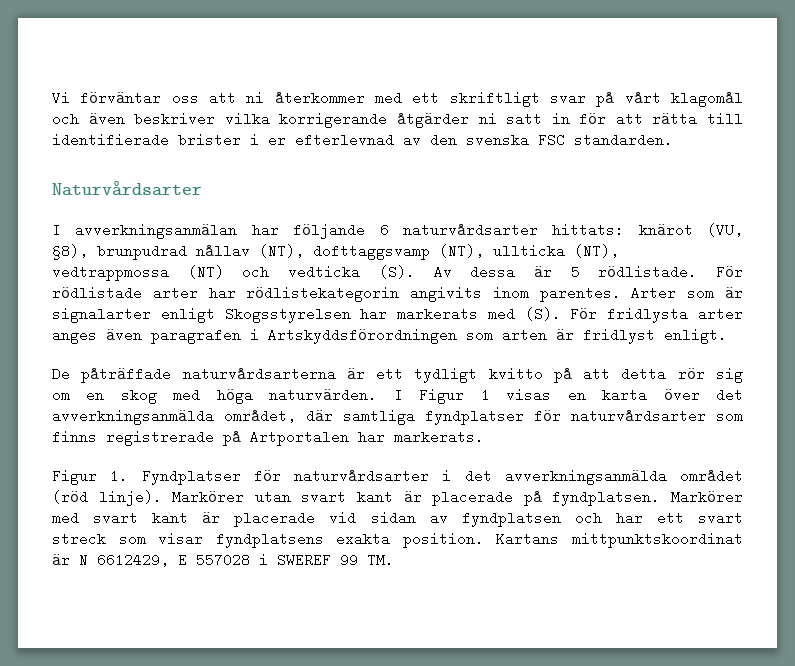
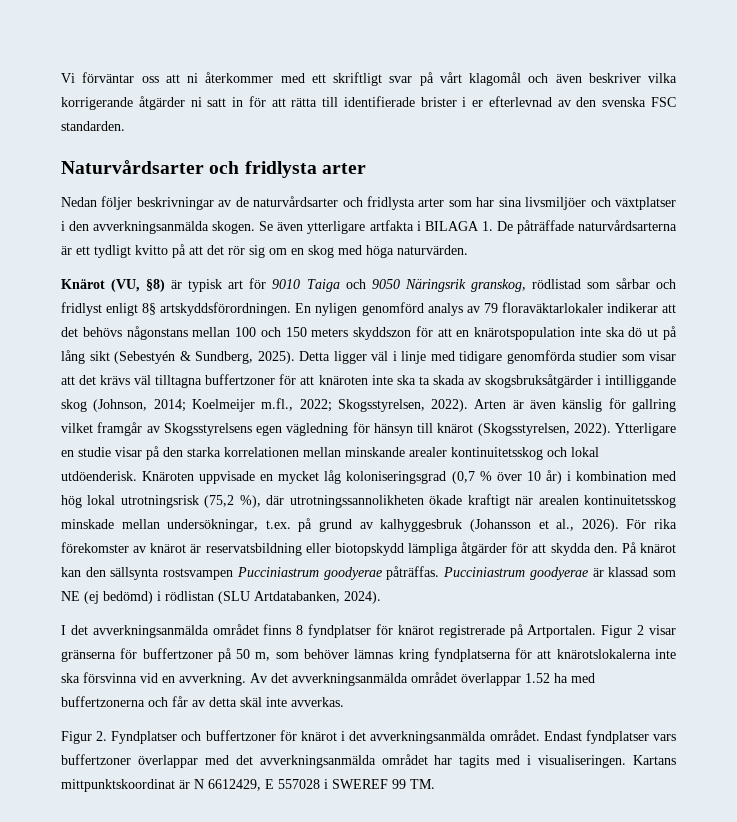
[52,223,743,239] [52,244,619,260] [52,265,743,281] [52,286,744,302] [52,307,744,323] [52,328,727,344] // I avverkningsanmälan har följande 6 naturvårdsarter hittats: knärot (VU, §8), brunpudrad nållav (NT), dofttaggsvamp (NT), ullticka (NT), vedtrappmossa (NT) och vedticka (S). Av dessa är 5 rödlistade. För rödlistade arter har rödlistekategorin angivits inom parentes. Arter som är signalarter enligt Skogsstyrelsen har markerats med (S). För fridlysta arter anges även paragrafen i Artskyddsförordningen som arten är fridlyst enligt. // -> [209,161,366,178] [61,196,677,210] [61,220,493,234] och fridlysta arter // Nedan följer beskrivningar av de naturvårdsarter och fridlysta arter som har sina livsmiljöer och växtplatser i den avverkningsanmälda skogen. Se även ytterligare artfakta i BILAGA 1.
[621,367,667,381] detta -> [207,245,224,255] det
[393,388,743,404] [52,409,743,425] [52,430,484,446] [52,469,743,485] [52,490,744,506] [52,511,744,527] [52,532,484,548] I Figur 1 visas en karta över det avverkningsanmälda området, där samtliga fyndplatser för naturvårdsarter som finns registrerade på Artportalen har markerats. // Figur 1. Fyndplatser för naturvårdsarter i det avverkningsanmälda området (röd linje). Markörer utan svart kant är placerade på fyndplatsen. Markörer med svart kant är placerade vid sidan av fyndplatsen och har ett svart streck som visar fyndplatsens exakta position. -> [61,278,676,292] [61,302,676,316] [61,326,677,340] [61,350,676,364] [61,374,676,388] [61,398,676,412] [61,422,676,436] [61,446,599,460] [61,470,676,484] [61,494,676,508] [61,518,678,532] [61,542,676,556] [61,566,677,580] [61,591,381,604] [61,624,676,638] [61,648,676,662] [61,672,595,686] [61,696,344,707] [61,730,676,744] [61,754,627,768] // Knärot (VU, §8) är typisk art för 9010 Taiga och 9050 Näringsrik granskog, rödlistad som sårbar och fridlyst enligt 8§ artskyddsförordningen. En nyligen genomförd analys av 79 floraväktarlokaler indikerar att det behövs någonstans mellan 100 och 150 meters skyddszon för att en knärotspopulation inte ska dö ut på lång sikt (Sebestyén & Sundberg, 2025). Detta ligger väl i linje med tidigare genomförda studier som visar att det krävs väl tilltagna buffertzoner för att knäroten inte ska ta skada av skogsbruksåtgärder i intilliggande skog (Johnson, 2014; Koelmeijer m.fl., 2022; Skogsstyrelsen, 2022). Arten är även känslig för gallring vilket framgår av Skogsstyrelsens egen vägledning för hänsyn till knärot (Skogsstyrelsen, 2022). Ytterligare en studie visar på den starka korrelationen mellan minskande arealer kontinuitetsskog och lokal utdöenderisk. Knäroten uppvisade en mycket låg koloniseringsgrad (0,7 % över 10 år) i kombination med hög lokal utrotningsrisk (75,2 %), där utrotningssannolikheten ökade kraftigt när arealen kontinuitetsskog minskade mellan undersökningar, t.ex. på grund av kalhyggesbruk (Johansson et al., 2026). För rika förekomster av knärot är reservatsbildning eller biotopskydd lämpliga åtgärder för att skydda den. På knärot kan den sällsynta rostsvampen Pucciniastrum goodyerae påträffas. Pucciniastrum goodyerae är klassad som NE (ej bedömd) i rödlistan (SLU Artdatabanken, 2024). // I det avverkningsanmälda området finns 8 fyndplatser för knärot registrerade på Artportalen. Figur 2 visar gränserna för buffertzoner på 50 m, som behöver lämnas kring fyndplatserna för att knärotslokalerna inte ska försvinna vid en avverkning. Av det avverkningsanmälda området överlappar 1.52 ha med buffertzonerna och får av detta skäl inte avverkas. // Figur 2. Fyndplatser och buffertzoner för knärot i det avverkningsanmälda området. Endast fyndplatser vars buffertzoner överlappar med det avverkningsanmälda området har tagits med i visualiseringen.

